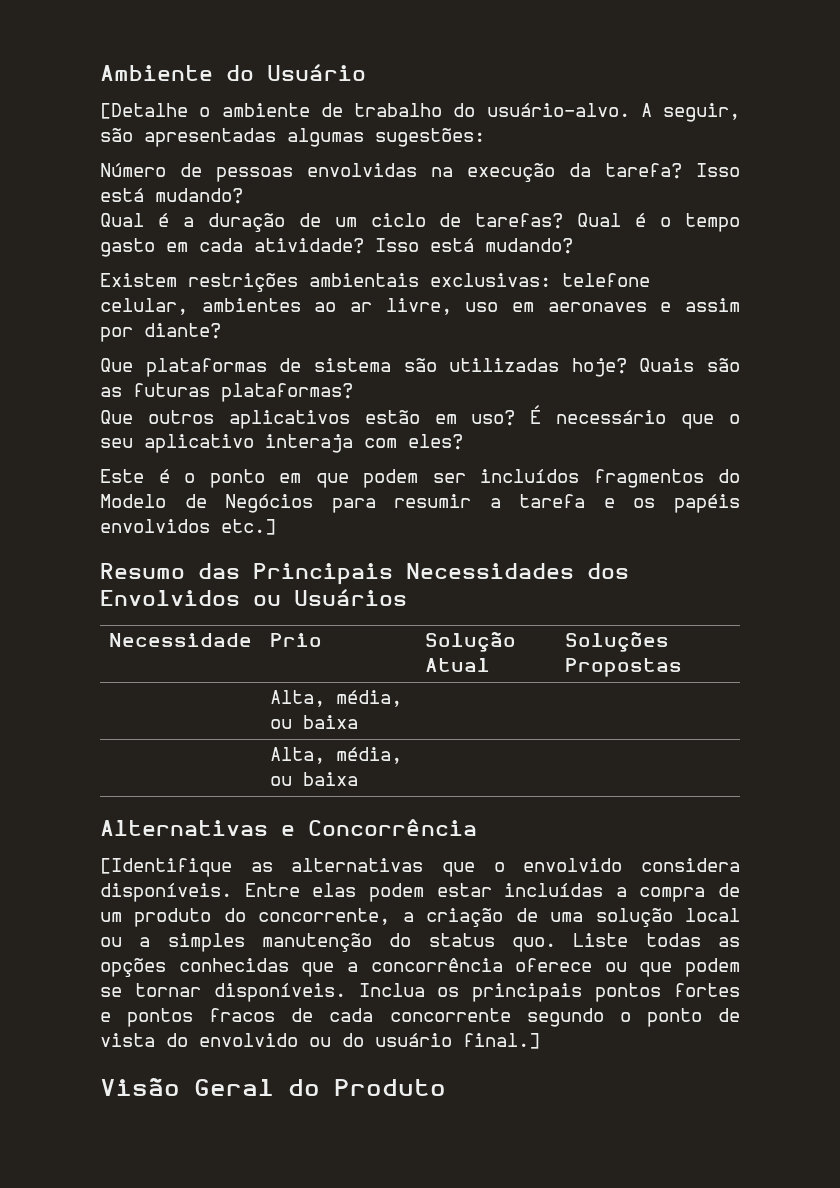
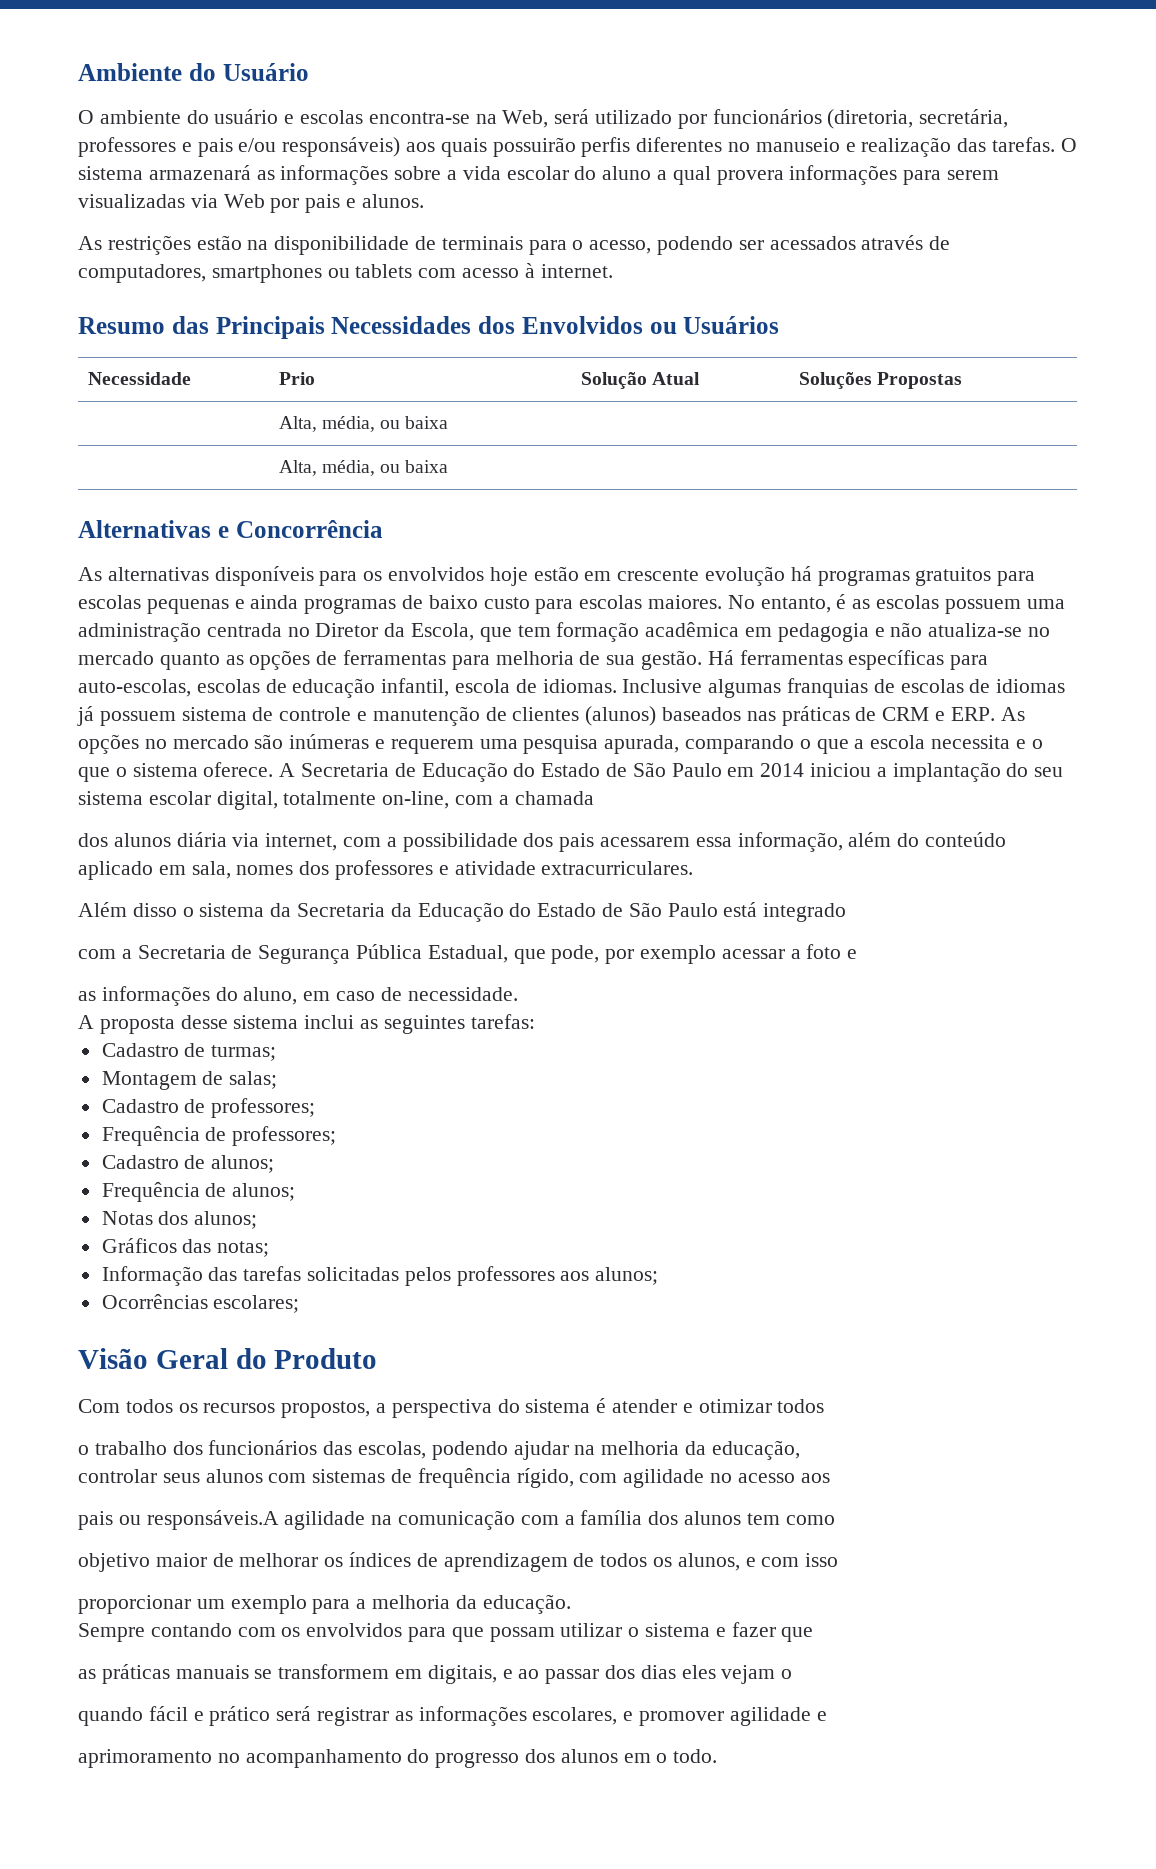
[100,103,740,122] [100,128,485,147] [100,163,740,182] [100,188,243,204] [100,213,740,232] [100,238,573,257] [100,273,650,292] [100,298,740,315] [100,323,221,342] [100,358,740,377] [100,383,353,402] [100,405,741,429] [100,434,463,453] [100,469,740,488] [100,494,740,513] [100,519,276,535] [Detalhe o ambiente de trabalho do usuário-alvo. A seguir, são apresentadas algumas sugestões: // Número de pessoas envolvidas na execução da tarefa? Isso está mudando? // Qual é a duração de um ciclo de tarefas? Qual é o tempo gasto em cada atividade? Isso está mudando? // Existem restrições ambientais exclusivas: telefone celular, ambientes ao ar livre, uso em aeronaves e assim por diante? // Que plataformas de sistema são utilizadas hoje? Quais são as futuras plataformas? // Que outros aplicativos estão em uso? É necessário que o seu aplicativo interaja com eles? // Este é o ponto em que podem ser incluídos fragmentos do Modelo de Negócios para resumir a tarefa e os papéis envolvidos etc.] -> [78,109,1009,129] [78,137,1077,157] [78,165,1000,185] [78,194,424,213] [78,235,951,255] [78,263,613,283] O ambiente do usuário e escolas encontra-se na Web, será utilizado por funcionários (diretoria, secretária, professores e pais e/ou responsáveis) aos quais possuirão perfis diferentes no manuseio e realização das tarefas. O sistema armazenará as informações sobre a vida escolar do aluno a qual provera informações para serem visualizadas via Web por pais e alunos. // As restrições estão na disponibilidade de terminais para o acesso, podendo ser acessados através de computadores, smartphones ou tablets com acesso à internet.
[100,858,740,877] [100,883,740,902] [100,908,741,927] [100,933,740,952] [100,958,740,977] [100,983,740,1002] [100,1008,740,1027] [100,1033,540,1049] [100,1078,446,1096] [Identifique as alternativas que o envolvido considera disponíveis. Entre elas podem estar incluídas a compra de um produto do concorrente, a criação de uma solução local ou a simples manutenção do status quo. Liste todas as opções conhecidas que a concorrência oferece ou que podem se tornar disponíveis. Inclua os principais pontos fortes e pontos fracos de cada concorrente segundo o ponto de vista do envolvido ou do usuário final.] // Visão Geral do Produto -> [78,566,1036,586] [78,594,1065,614] [78,622,1051,642] [78,650,989,670] [78,678,1066,698] [77,706,1025,726] [78,734,1043,754] [78,762,1064,782] [78,791,594,810] [78,832,1007,852] [78,860,694,880] [78,902,847,922] [78,944,858,964] [78,986,518,1006] [78,1014,535,1034] [101,1043,277,1061] [101,1071,278,1090] [101,1098,316,1118] [101,1126,337,1146] [101,1155,275,1173] [101,1182,296,1202] [101,1211,258,1229] [101,1238,270,1257] [101,1266,659,1286] [101,1294,300,1313] [78,1348,378,1369] [78,1398,825,1418] [78,1440,800,1460] [78,1468,830,1488] [78,1510,835,1530] [78,1552,839,1572] [78,1594,571,1614] [78,1622,814,1642] [78,1664,793,1684] [78,1706,827,1726] [78,1749,718,1768] As alternativas disponíveis para os envolvidos hoje estão em crescente evolução há programas gratuitos para escolas pequenas e ainda programas de baixo custo para escolas maiores. No entanto, é as escolas possuem uma administração centrada no Diretor da Escola, que tem formação acadêmica em pedagogia e não atualiza-se no mercado quanto as opções de ferramentas para melhoria de sua gestão. Há ferramentas específicas para auto-escolas, escolas de educação infantil, escola de idiomas. Inclusive algumas franquias de escolas de idiomas já possuem sistema de controle e manutenção de clientes (alunos) baseados nas práticas de CRM e ERP. As opções no mercado são inúmeras e requerem uma pesquisa apurada, comparando o que a escola necessita e o que o sistema oferece. A Secretaria de Educação do Estado de São Paulo em 2014 iniciou a implantação do seu sistema escolar digital, totalmente on-line, com a chamada // dos alunos diária via internet, com a possibilidade dos pais acessarem essa informação, além do conteúdo aplicado em sala, nomes dos professores e atividade extracurriculares. // Além disso o sistema da Secretaria da Educação do Estado de São Paulo está integrado // com a Secretaria de Segurança Pública Estadual, que pode, por exemplo acessar a foto e // as informações do aluno, em caso de necessidade. // A proposta desse sistema inclui as seguintes tarefas: // Cadastro de turmas; // Montagem de salas; // Cadastro de professores; // Frequência de professores; // Cadastro de alunos; // Frequência de alunos; // Notas dos alunos; // Gráficos das notas; // Informação das tarefas solicitadas pelos professores aos alunos; // Ocorrências escolares; // Visão Geral do Produto // Com todos os recursos propostos, a perspectiva do sistema é atender e otimizar todos // o trabalho dos funcionários das escolas, podendo ajudar na melhoria da educação, // controlar seus alunos com sistemas de frequência rígido, com agilidade no acesso aos // pais ou responsáveis.A agilidade na comunicação com a família dos alunos tem como // objetivo maior de melhorar os índices de aprendizagem de todos os alunos, e com isso // proporcionar um exemplo para a melhoria da educação. // Sempre contando com os envolvidos para que possam utilizar o sistema e fazer que // as práticas manuais se transformem em digitais, e ao passar dos dias eles vejam o // quando fácil e prático será registrar as informações escolares, e promover agilidade e // aprimoramento no acompanhamento do progresso dos alunos em o todo.

